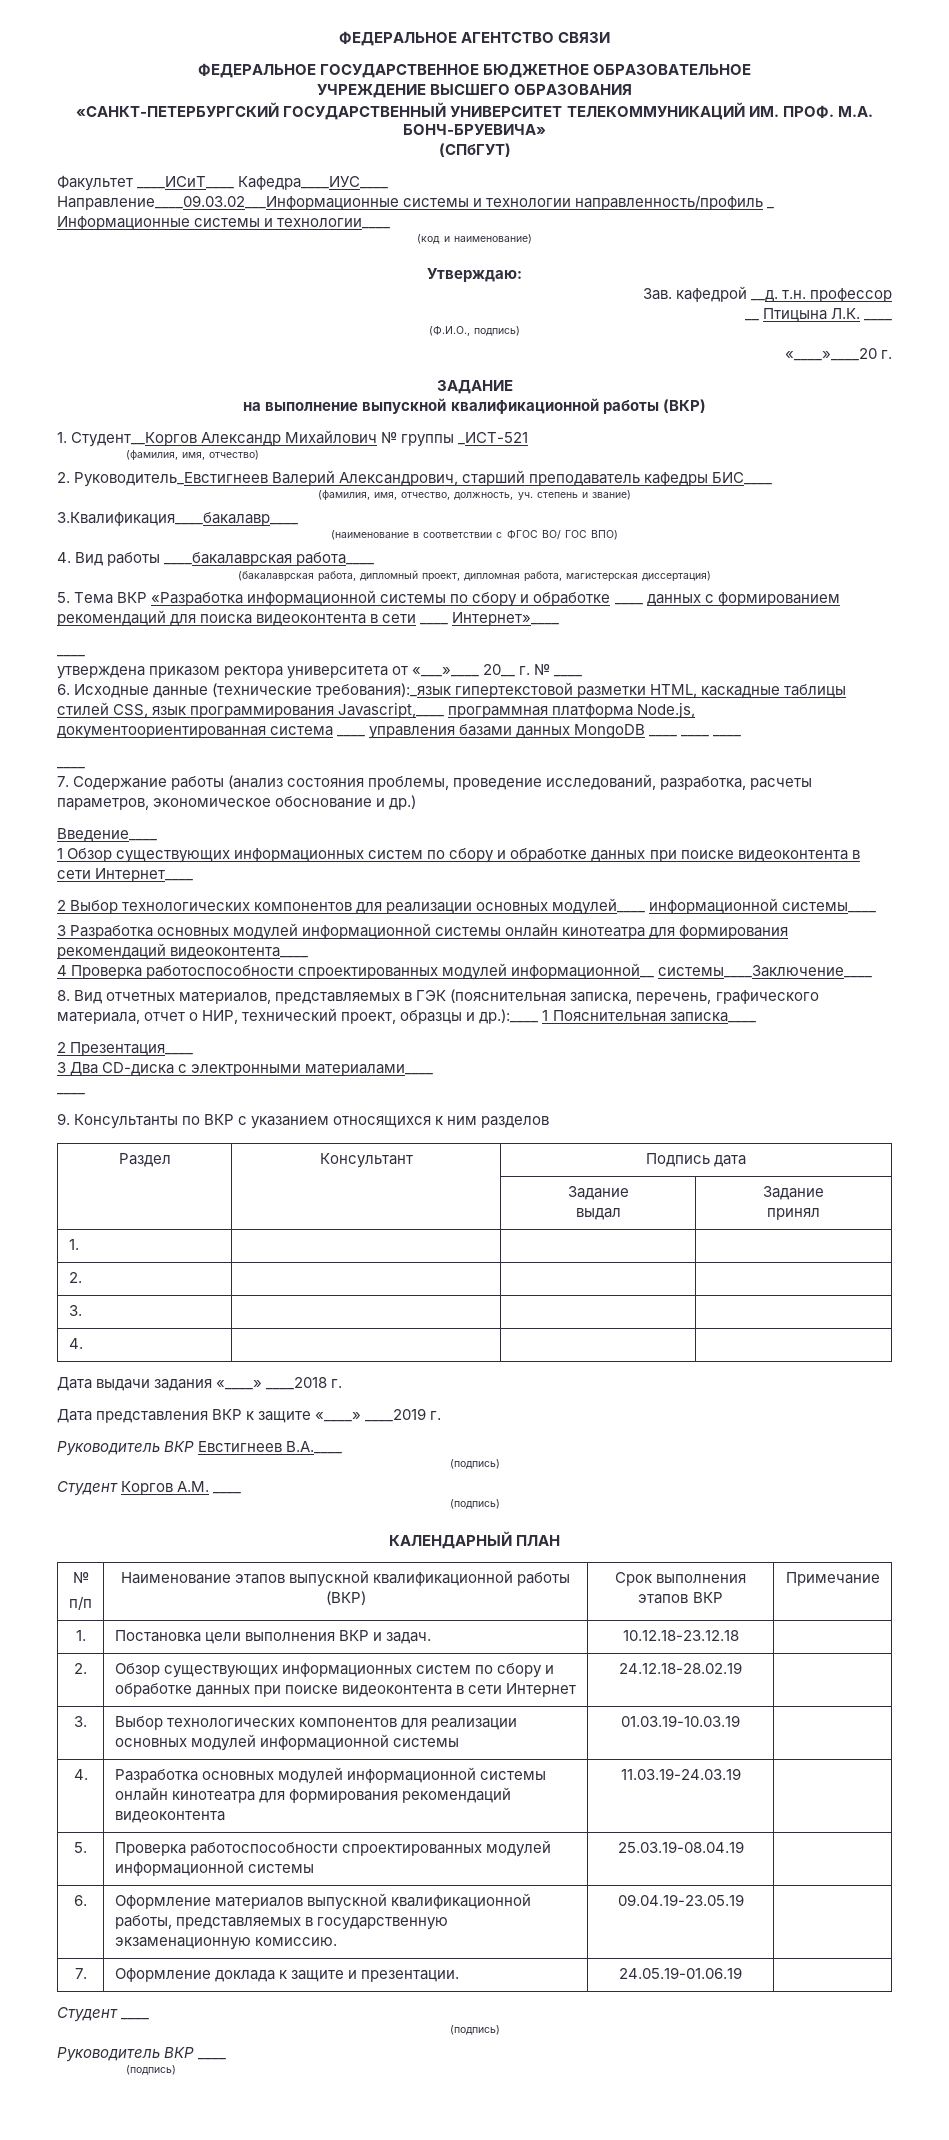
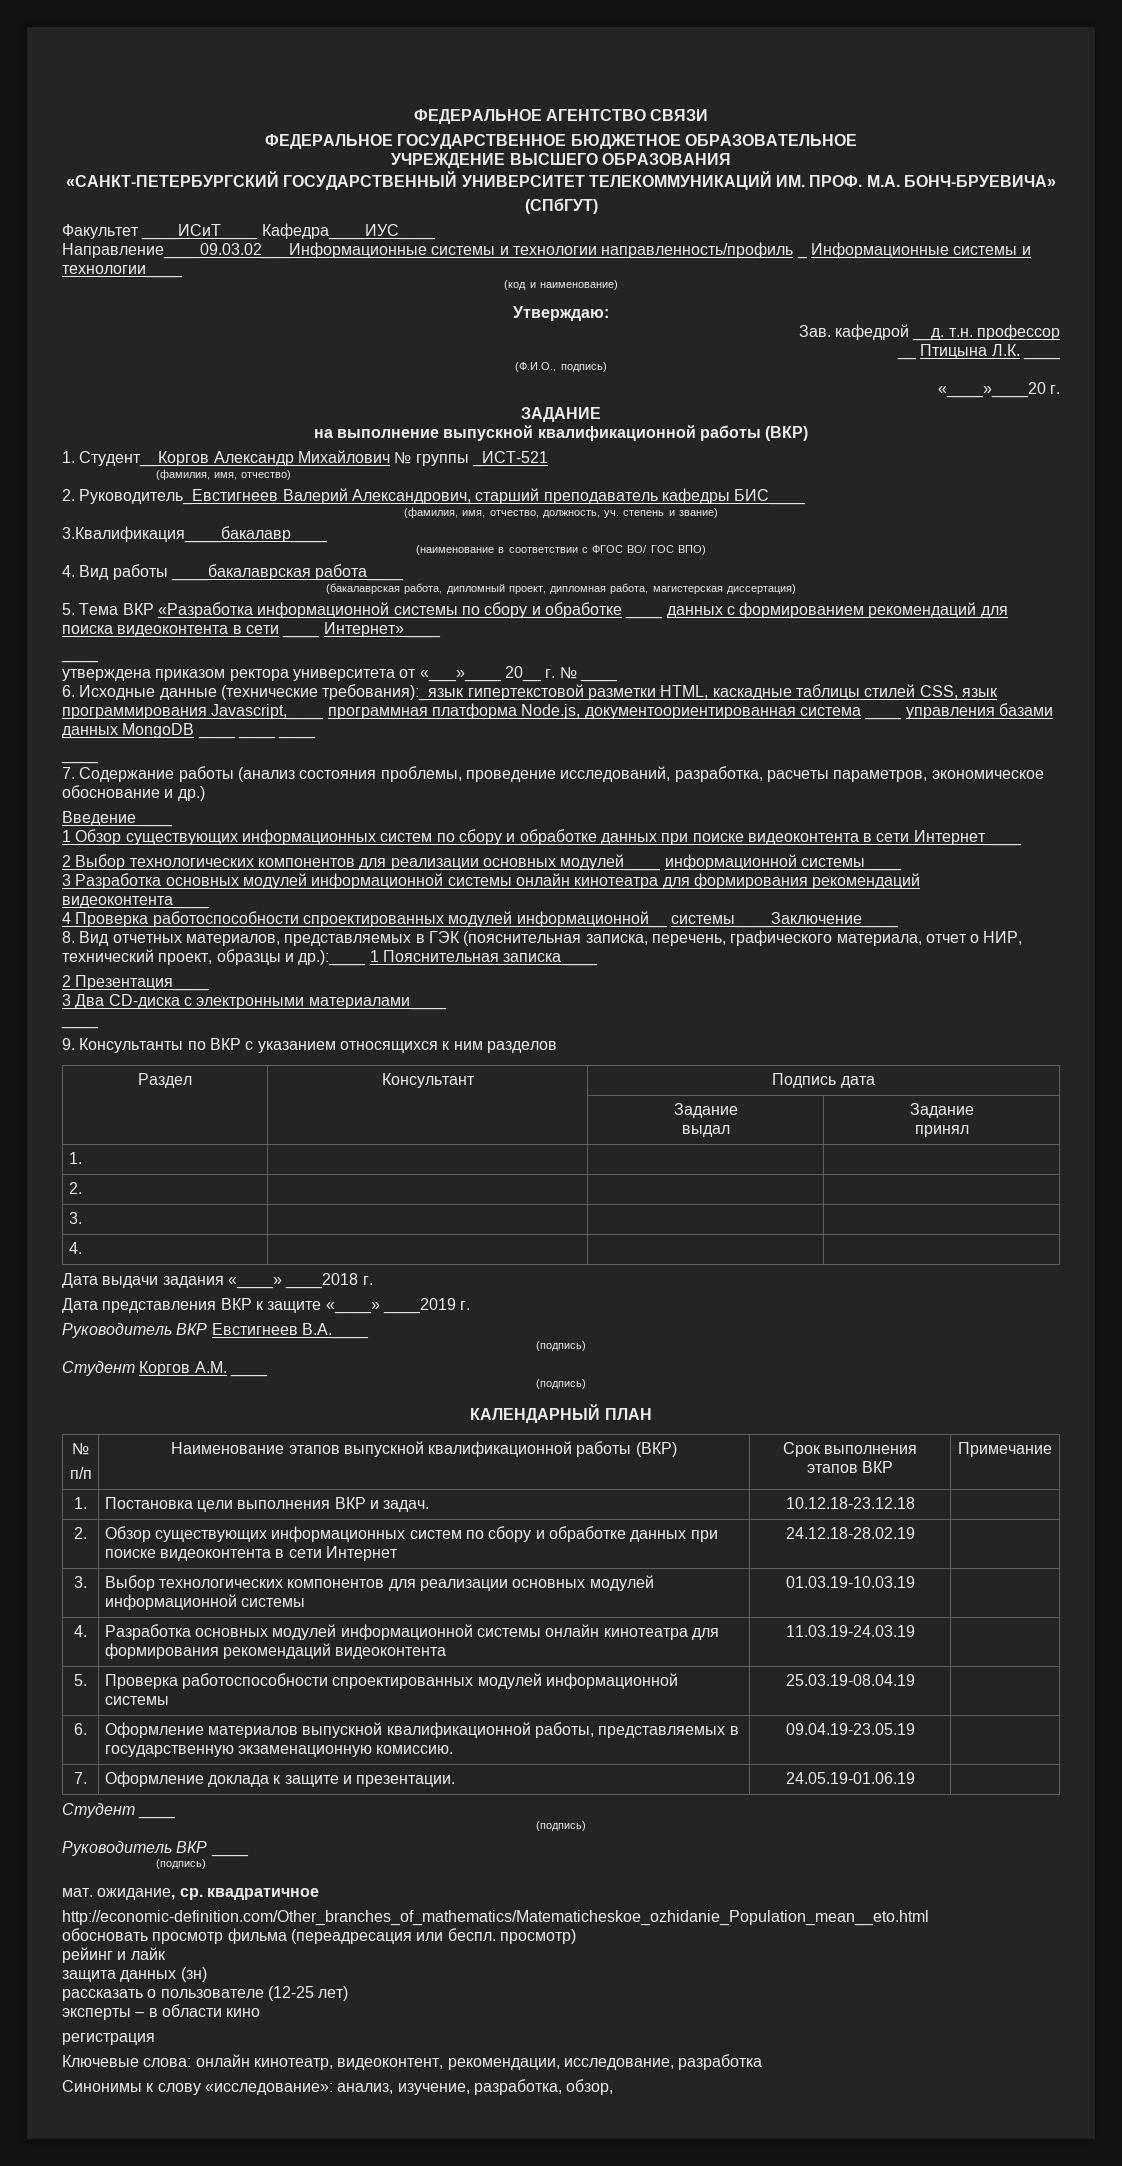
(176, 2070) none -> [62,1888,319,1900] [62,1910,929,1926] [62,1928,576,1944] [62,1947,166,1963] [62,1967,207,1982] [62,1986,349,2001] [62,2004,261,2020] [62,2033,155,2045] [62,2054,763,2070] [62,2079,614,2095] // мат. ожидание, ср. квадратичное // http://economic-definition.com/Other_branches_of_mathematics/Matematicheskoe_ozhidanie_Population_mean__eto.html // обосновать просмотр фильма (переадресация или беспл. просмотр) // рейинг и лайк // защита данных (зн) // рассказать о пользователе (12-25 лет) // эксперты – в области кино // регистрация // Ключевые слова: онлайн кинотеатр, видеоконтент, рекомендации, исследование, разработка // Синонимы к слову «исследование»: анализ, изучение, разработка, обзор,

